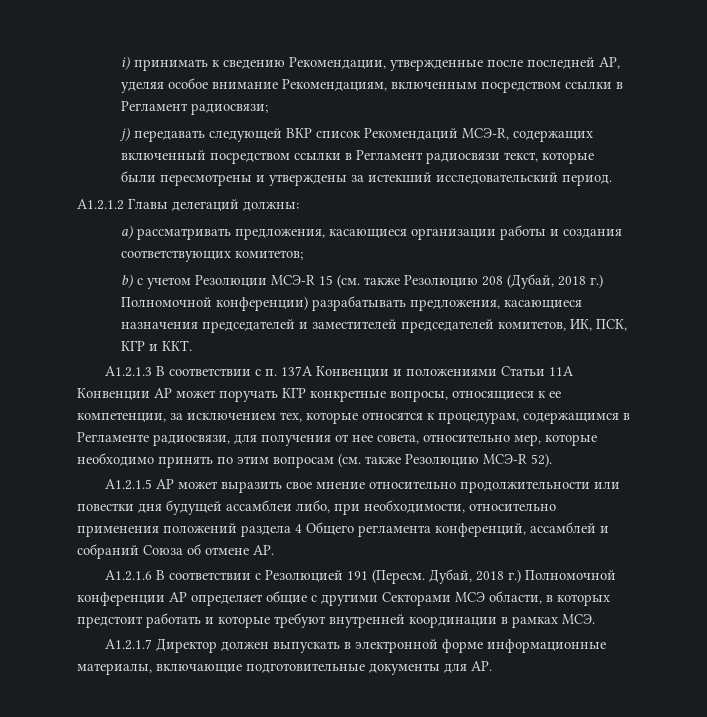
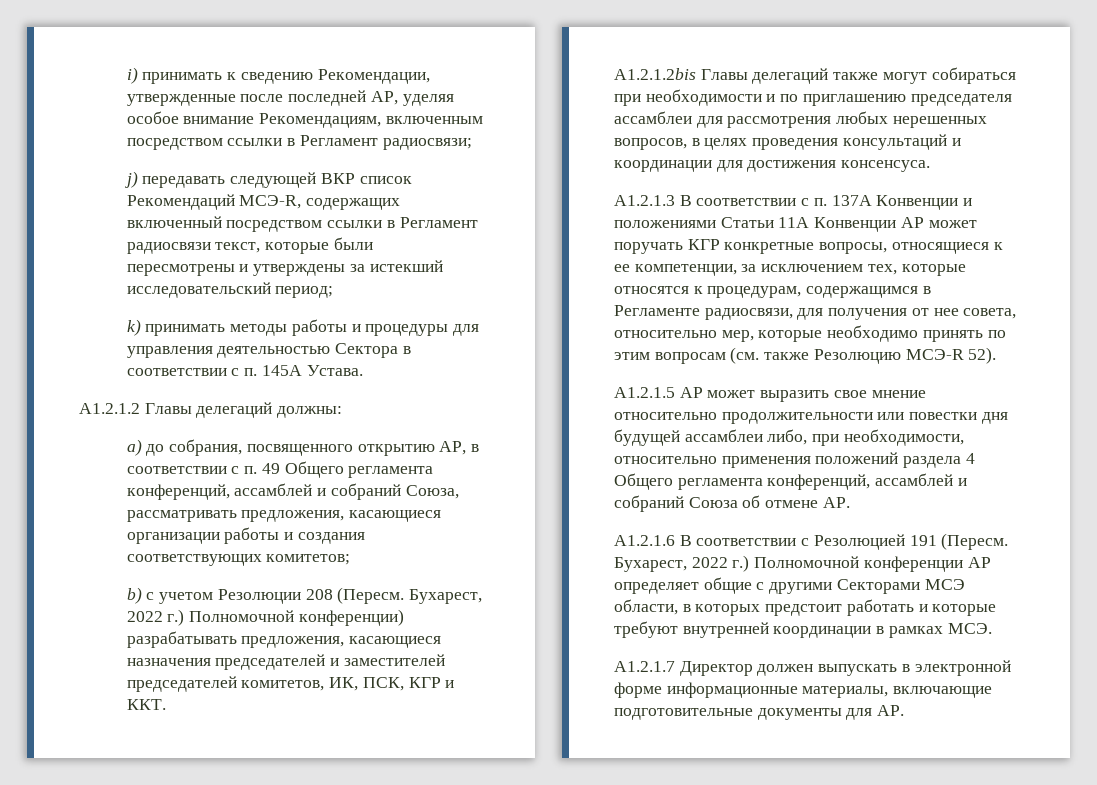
[562,174,613,186] период. -> [275,286,334,298] [126,319,480,336] [126,343,411,358] [126,365,363,376] период; // k) принимать методы работы и процедуры для управления деятельностью Сектора в соответствии с п. 145А Устава.
(134, 232) none -> [146,439,480,456] [126,461,434,478] [126,483,459,500] до собрания, посвященного открытию АР, в соответствии с п. 49 Общего регламента конференций, ассамблей и собраний Союза,
[271,274,587,289] МСЭ-R 15 (см. также Резолюцию 208 (Дубай, 2018 -> [305,587,483,604] [126,611,163,622] 208 (Пересм. Бухарест, 2022
(193, 345) none -> [614,67,1016,84] [614,89,1012,106] [614,111,987,128] [614,134,961,150] [614,160,931,172] // A1.2.1.2bis Главы делегаций также могут собираться при необходимости и по приглашению председателя ассамблеи для рассмотрения любых нерешенных вопросов, в целях проведения консультаций и координации для достижения консенсуса.
[428,569,504,584] Дубай, 2018 -> [614,557,728,572] Бухарест, 2022

